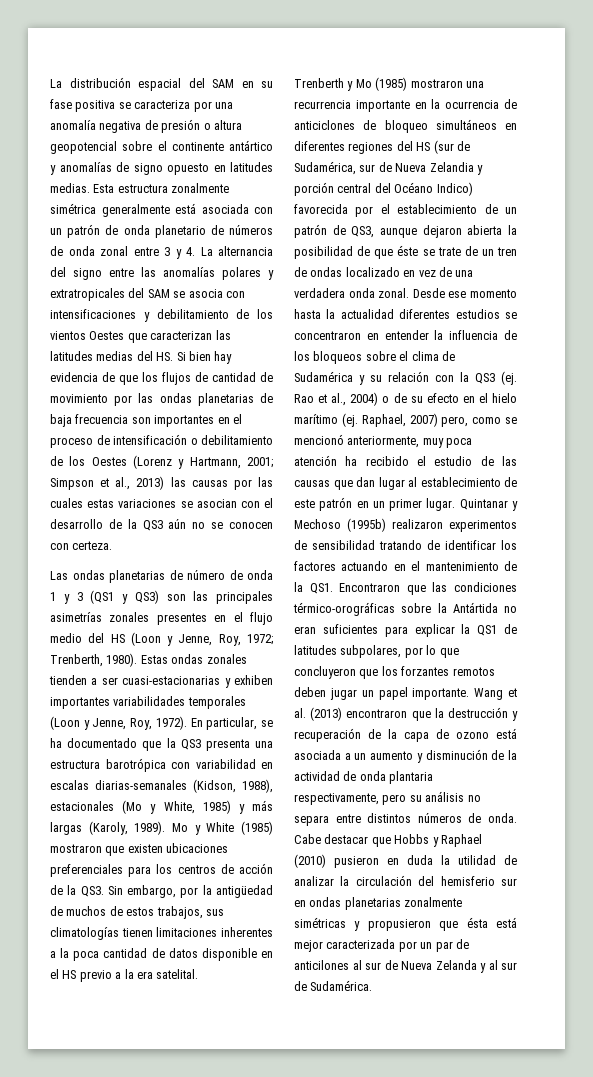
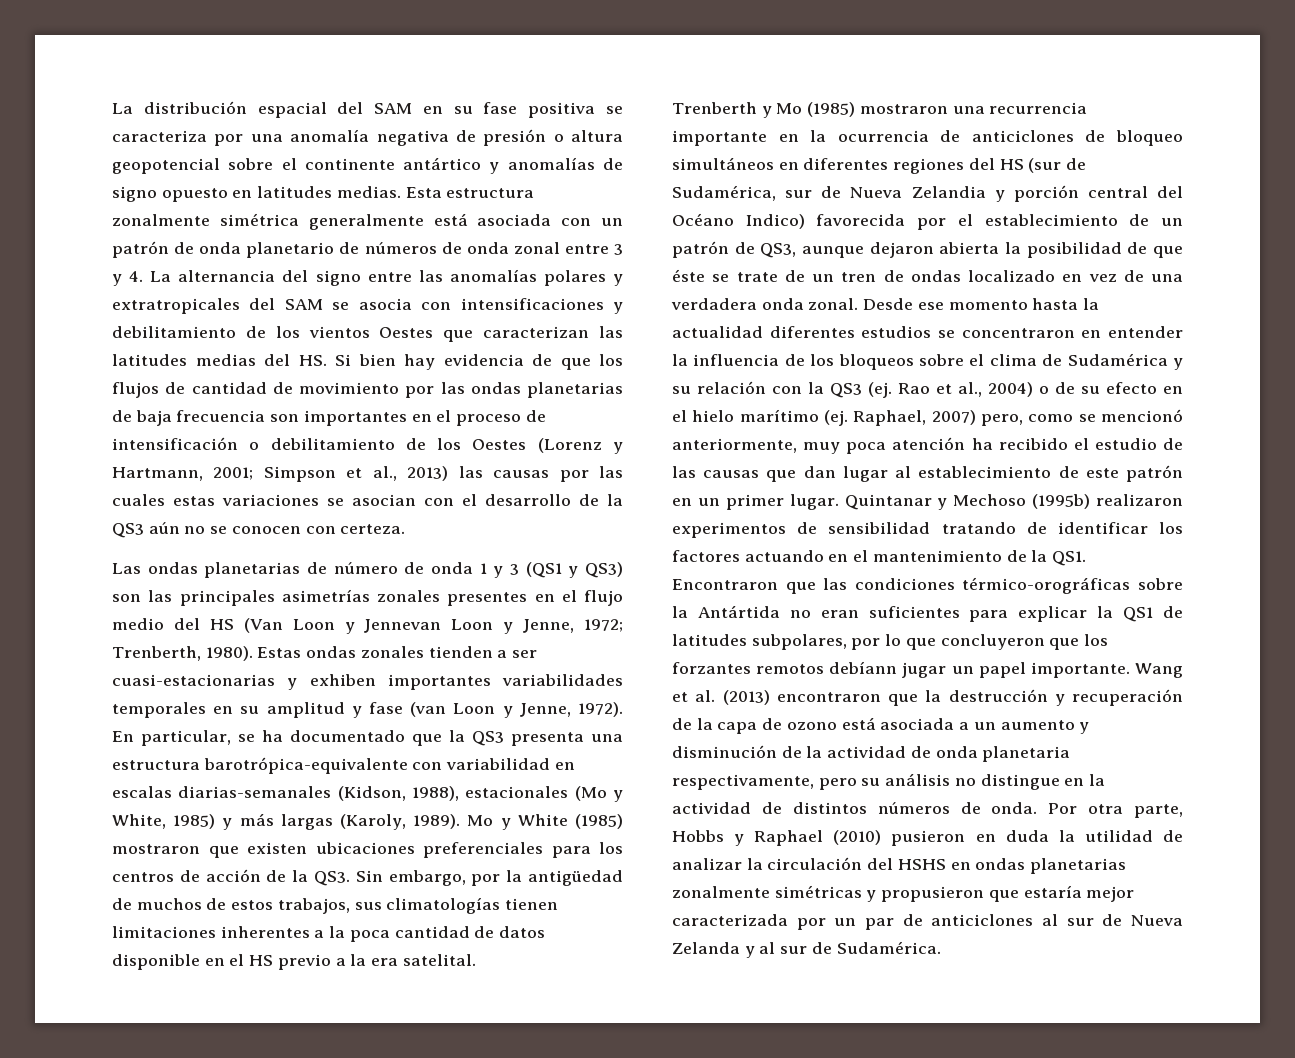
[130,632,241,646] (Loon y Jenne, Roy, -> [243,618,575,634] (Van Loon y Jennevan Loon y Jenne,
[50,716,153,730] (Loon y Jenne, Roy, -> [213,702,571,718] en su amplitud y fase (van Loon y Jenne,
[105,758,166,772] barotrópica -> [203,757,408,774] barotrópica-equivalente
[294,687,326,697] deben -> [829,661,898,674] debíann
[389,771,434,784] plantaria -> [982,746,1071,762] planetaria
[294,814,361,826] separa entre -> [980,774,1106,790] [672,802,782,814] distingue en la actividad de
[294,834,391,847] Cabe destacar que -> [1048,803,1183,818] Por otra parte,
[440,876,517,886] hemisferio sur -> [897,859,946,870] HSHS
[466,917,517,928] ésta está -> [1023,885,1082,898] estaría
[294,960,349,970] anticilones -> [931,914,1034,926] anticiclones

